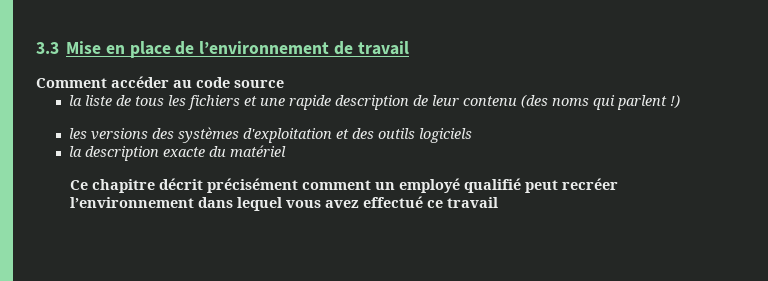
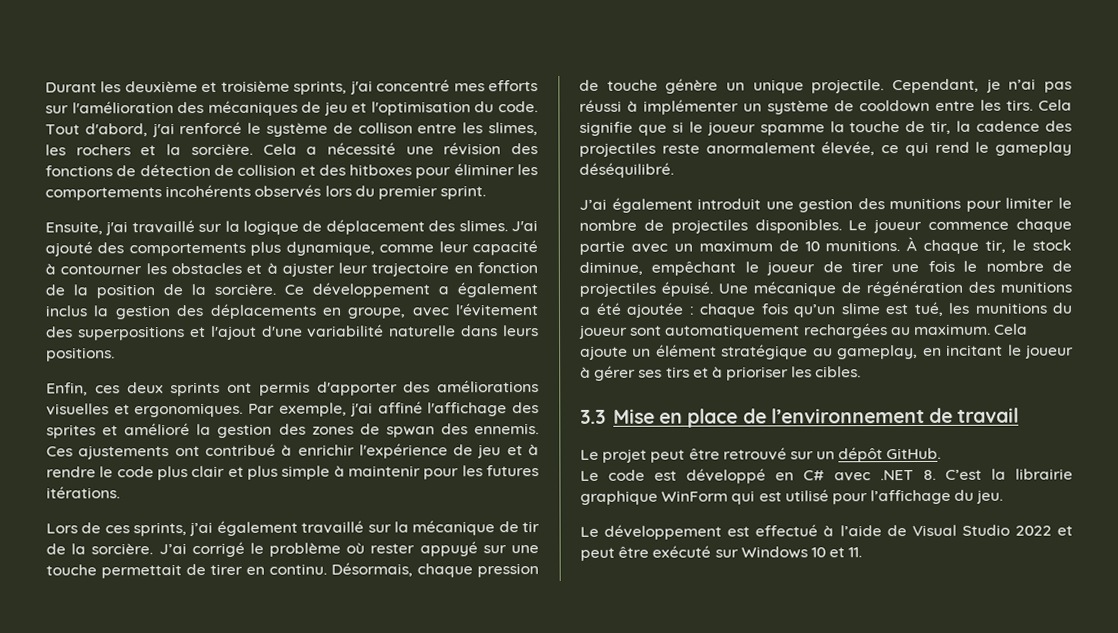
(36, 48) none -> [45,79,538,95] [45,100,538,116] [45,121,538,138] [45,142,538,156] [45,163,538,179] [45,184,487,201] [45,219,538,236] [45,240,538,257] [45,262,538,277] [45,282,538,299] [45,303,538,320] [46,324,539,341] [46,347,115,362] [46,380,539,397] [46,401,539,418] [46,423,540,439] [46,443,539,460] [46,465,539,481] [46,486,120,499] [46,520,540,537] [46,541,539,558] [46,562,539,579] [579,78,1072,94] [579,99,1072,115] [579,120,1072,136] [579,141,1072,157] [579,162,674,178] [579,197,1072,213] [579,218,1072,234] [579,236,1072,255] [579,260,1072,276] [579,280,1072,297] [579,301,1072,318] [579,323,1029,339] [580,344,1074,360] [580,365,862,381] Durant les deuxième et troisième sprints, j'ai concentré mes efforts sur l'amélioration des mécaniques de jeu et l'optimisation du code. Tout d'abord, j'ai renforcé le système de collison entre les slimes, les rochers et la sorcière. Cela a nécessité une révision des fonctions de détection de collision et des hitboxes pour éliminer les comportements incohérents observés lors du premier sprint. // Ensuite, j'ai travaillé sur la logique de déplacement des slimes. J'ai ajouté des comportements plus dynamique, comme leur capacité à contourner les obstacles et à ajuster leur trajectoire en fonction de la position de la sorcière. Ce développement a également inclus la gestion des déplacements en groupe, avec l'évitement des superpositions et l'ajout d'une variabilité naturelle dans leurs positions. // Enfin, ces deux sprints ont permis d'apporter des améliorations visuelles et ergonomiques. Par exemple, j'ai affiné l'affichage des sprites et amélioré la gestion des zones de spwan des ennemis. Ces ajustements ont contribué à enrichir l'expérience de jeu et à rendre le code plus clair et plus simple à maintenir pour les futures itérations. // Lors de ces sprints, j’ai également travaillé sur la mécanique de tir de la sorcière. J’ai corrigé le problème où rester appuyé sur une touche permettait de tirer en continu. Désormais, chaque pression de touche génère un unique projectile. Cependant, je n’ai pas réussi à implémenter un système de cooldown entre les tirs. Cela signifie que si le joueur spamme la touche de tir, la cadence des projectiles reste anormalement élevée, ce qui rend le gameplay déséquilibré. // J’ai également introduit une gestion des munitions pour limiter le nombre de projectiles disponibles. Le joueur commence chaque partie avec un maximum de 10 munitions. À chaque tir, le stock diminue, empêchant le joueur de tirer une fois le nombre de projectiles épuisé. Une mécanique de régénération des munitions a été ajoutée : chaque fois qu’un slime est tué, les munitions du joueur sont automatiquement rechargées au maximum. Cela ajoute un élément stratégique au gameplay, en incitant le joueur à gérer ses tirs et à prioriser les cibles. //
[36,76,284,88] [69,94,681,110] [69,127,473,143] [69,145,287,161] [70,178,619,193] [70,196,499,211] Comment accéder au code source // la liste de tous les fichiers et une rapide description de leur contenu (des noms qui parlent !) // les versions des systèmes d'exploitation et des outils logiciels // la description exacte du matériel // Ce chapitre décrit précisément comment un employé qualifié peut recréer l’environnement dans lequel vous avez effectué ce travail -> [580,447,942,463] [580,468,1073,484] [580,489,1004,505] [580,524,1073,540] [580,545,863,561] Le projet peut être retrouvé sur un dépôt GitHub. // Le code est développé en C# avec .NET 8. C’est la librairie graphique WinForm qui est utilisé pour l’affichage du jeu. // Le développement est effectué à l’aide de Visual Studio 2022 et peut être exécuté sur Windows 10 et 11.

